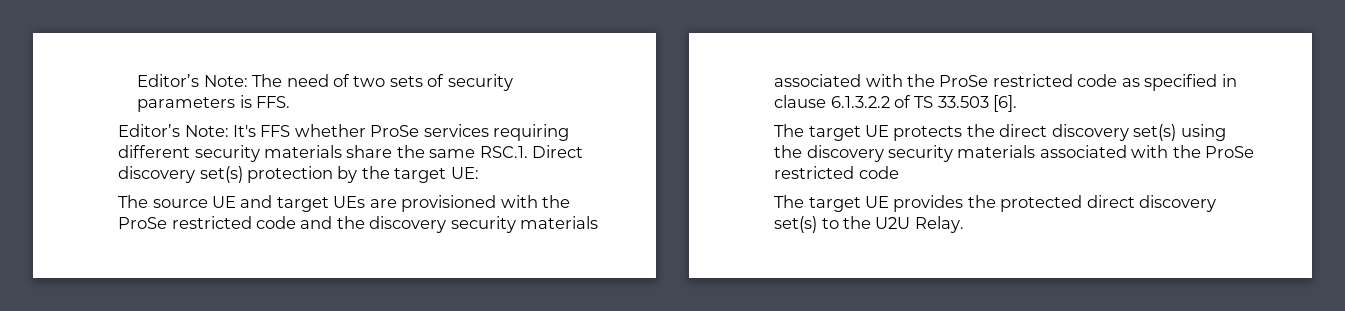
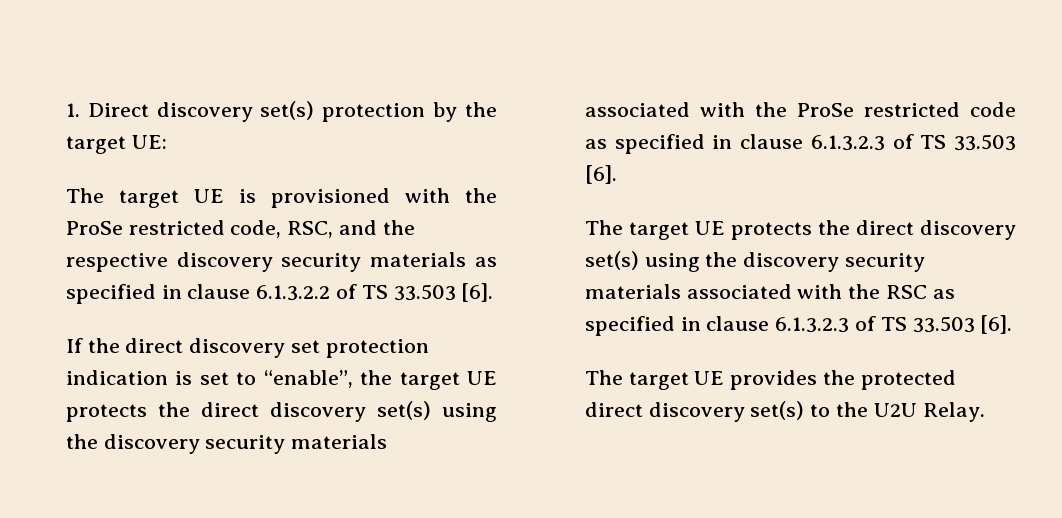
[137,74,513,91] [137,95,291,112] [118,124,570,141] [118,145,528,162] Editor’s Note: The need of two sets of security parameters is FFS. // Editor’s Note: It's FFS whether ProSe services requiring different security materials share the same RSC.1. -> [65,103,80,117] 1.
[152,195,397,212] source UE and target UEs are -> [118,189,256,208] target UE is
[256,216,333,229] code and -> [230,220,415,238] [65,252,497,272] [65,283,494,304] [65,338,429,358] [65,370,497,390] [65,401,497,422] code, RSC, and the respective discovery security materials as specified in clause 6.1.3.2.2 of TS 33.503 [6]. // If the direct discovery set protection indication is set to “enable”, the target UE protects the direct discovery set(s) using
[830,96,890,108] 6.1.3.2.2 -> [810,135,885,151] 6.1.3.2.3
[1205,146,1255,158] [774,166,899,179] ProSe restricted code -> [885,285,955,299] [584,315,1013,336] RSC as specified in clause 6.1.3.2.3 of TS 33.503 [6].

